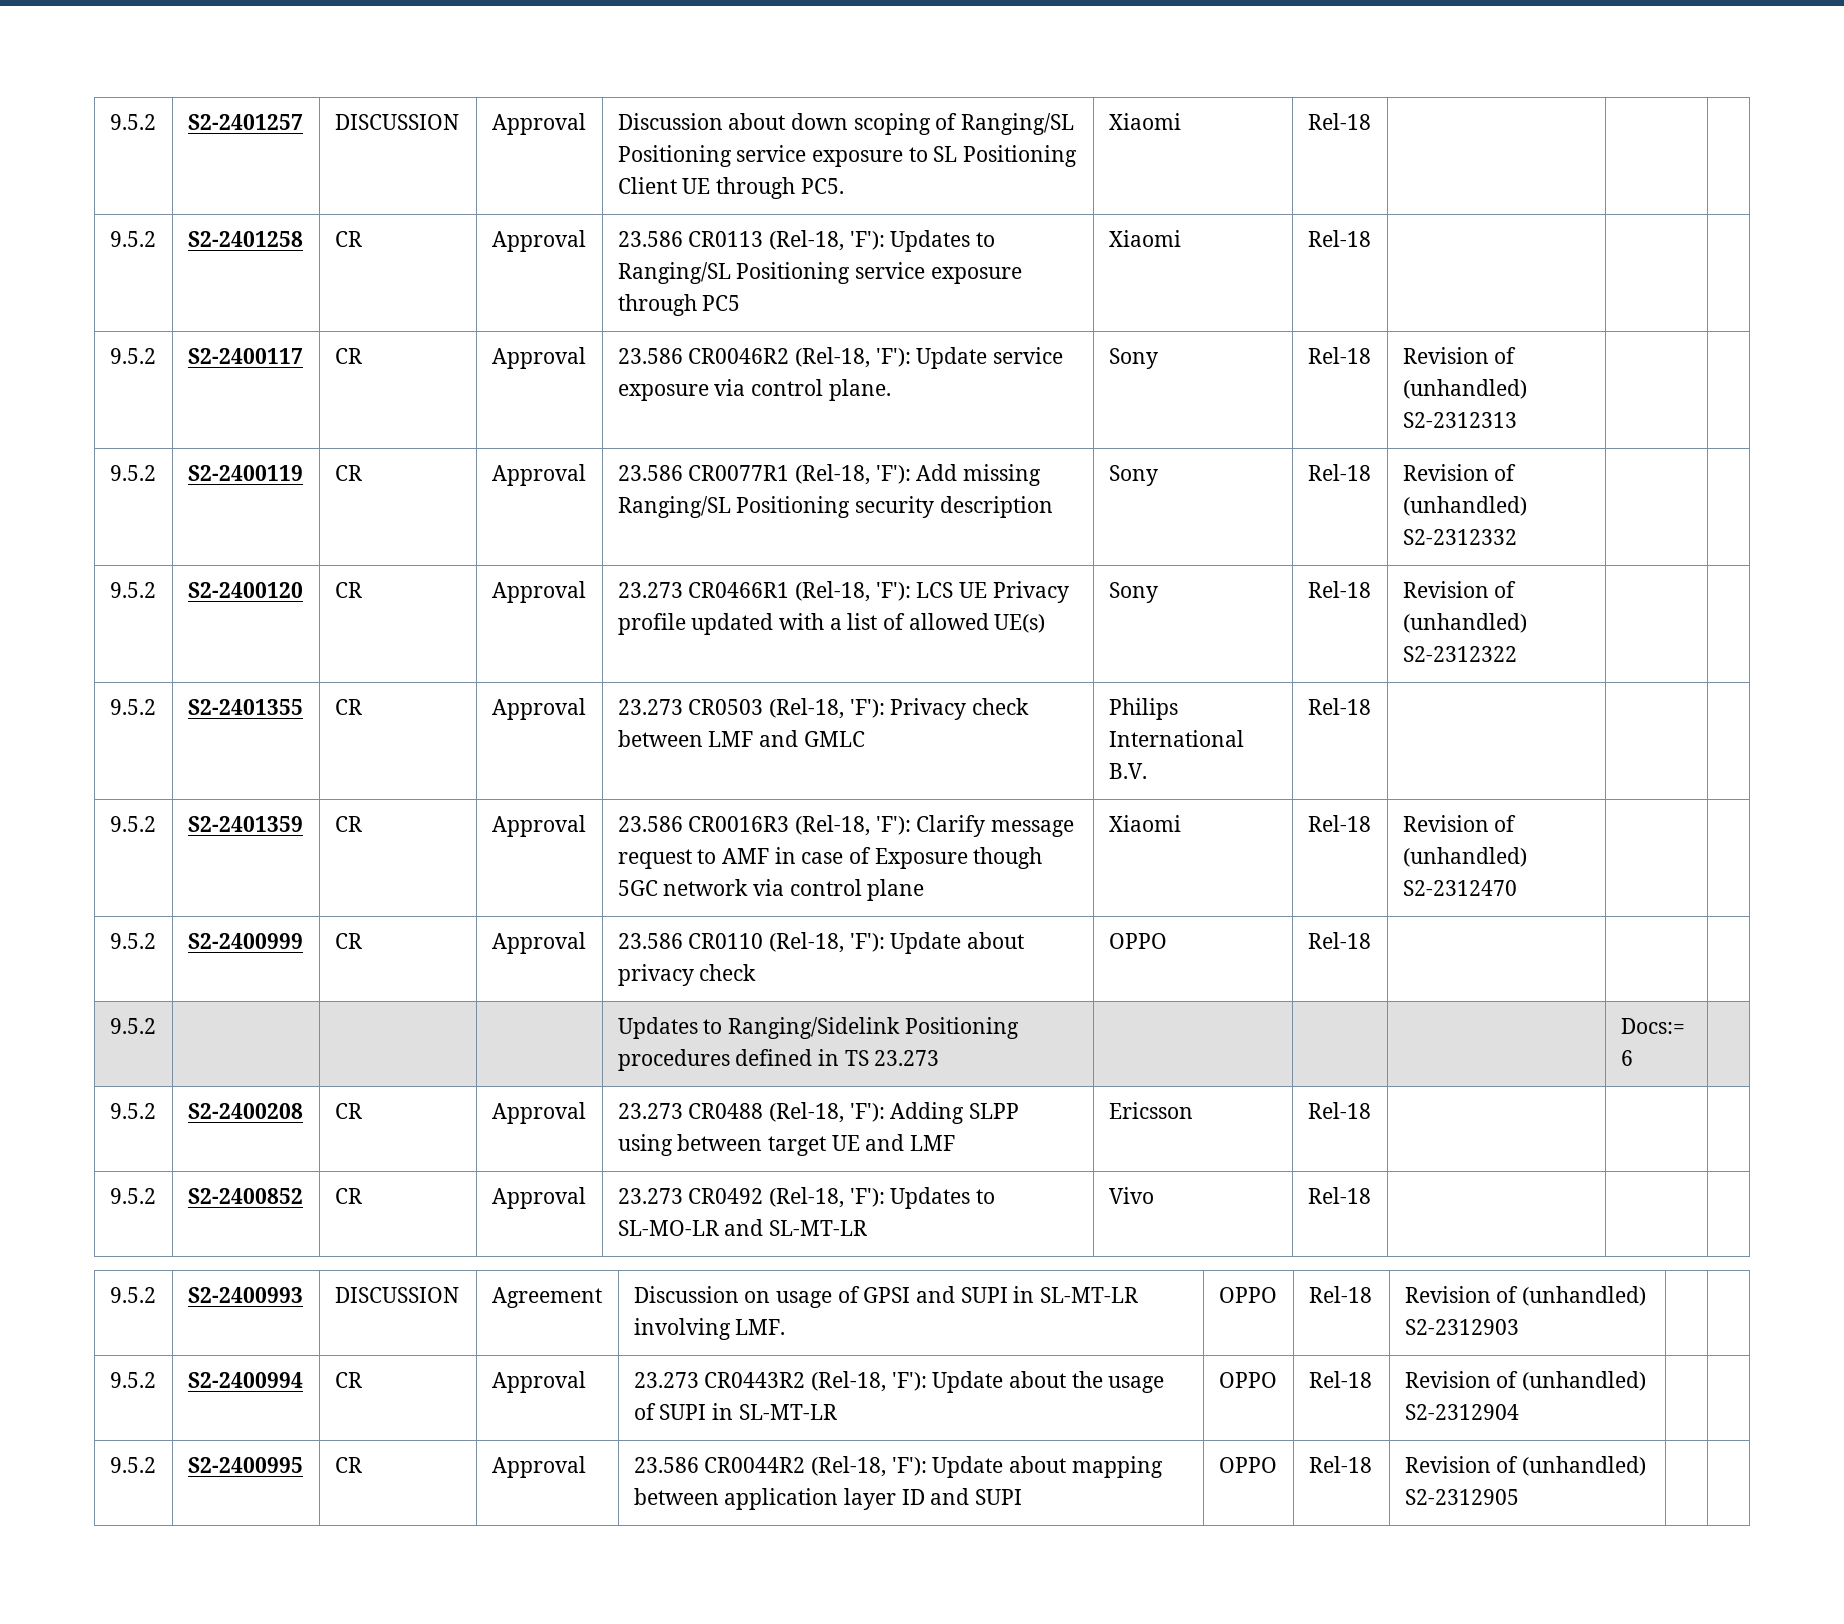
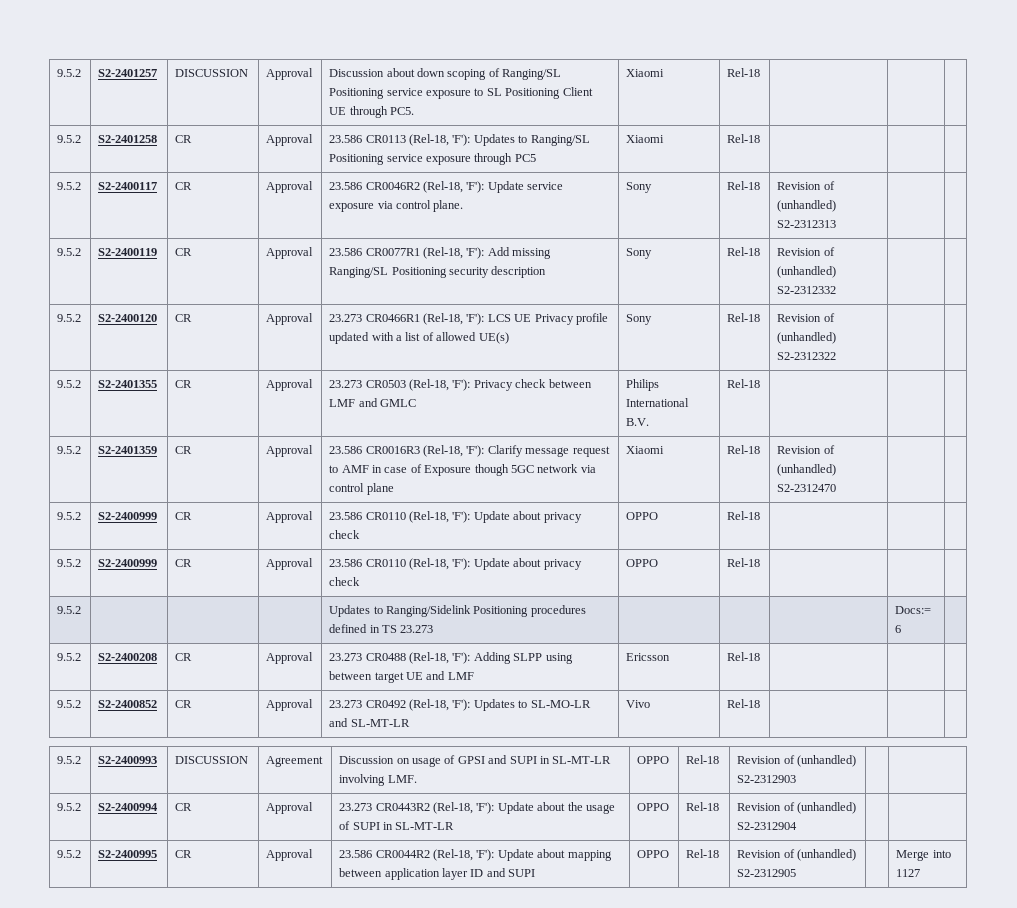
(1371, 940) none -> [57,559,82,567] [98,559,158,567] [175,559,193,567] [266,558,314,570] [329,558,582,570] [329,577,361,586] [626,559,659,567] [727,558,761,567] // 9.5.2 | S2-2400999 | CR | Approval | 23.586 CR0110 (Rel-18, 'F'): Update about privacy check | OPPO | Rel-18 | | |
(1519, 1497) none -> [896,850,951,861] [896,869,921,877] Merge into 1127

